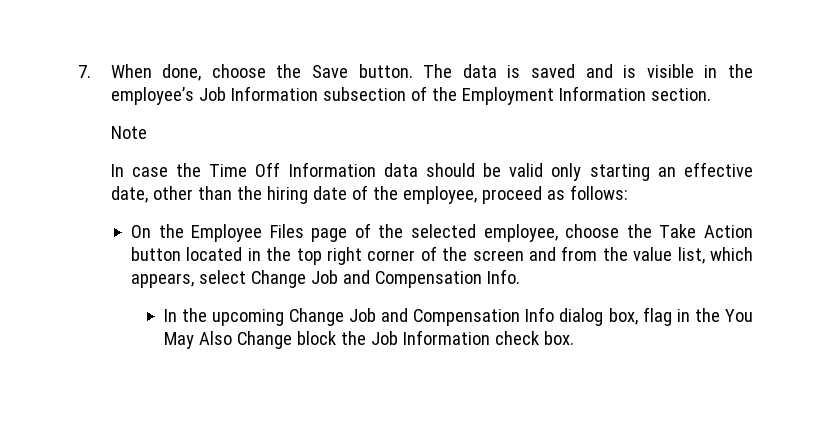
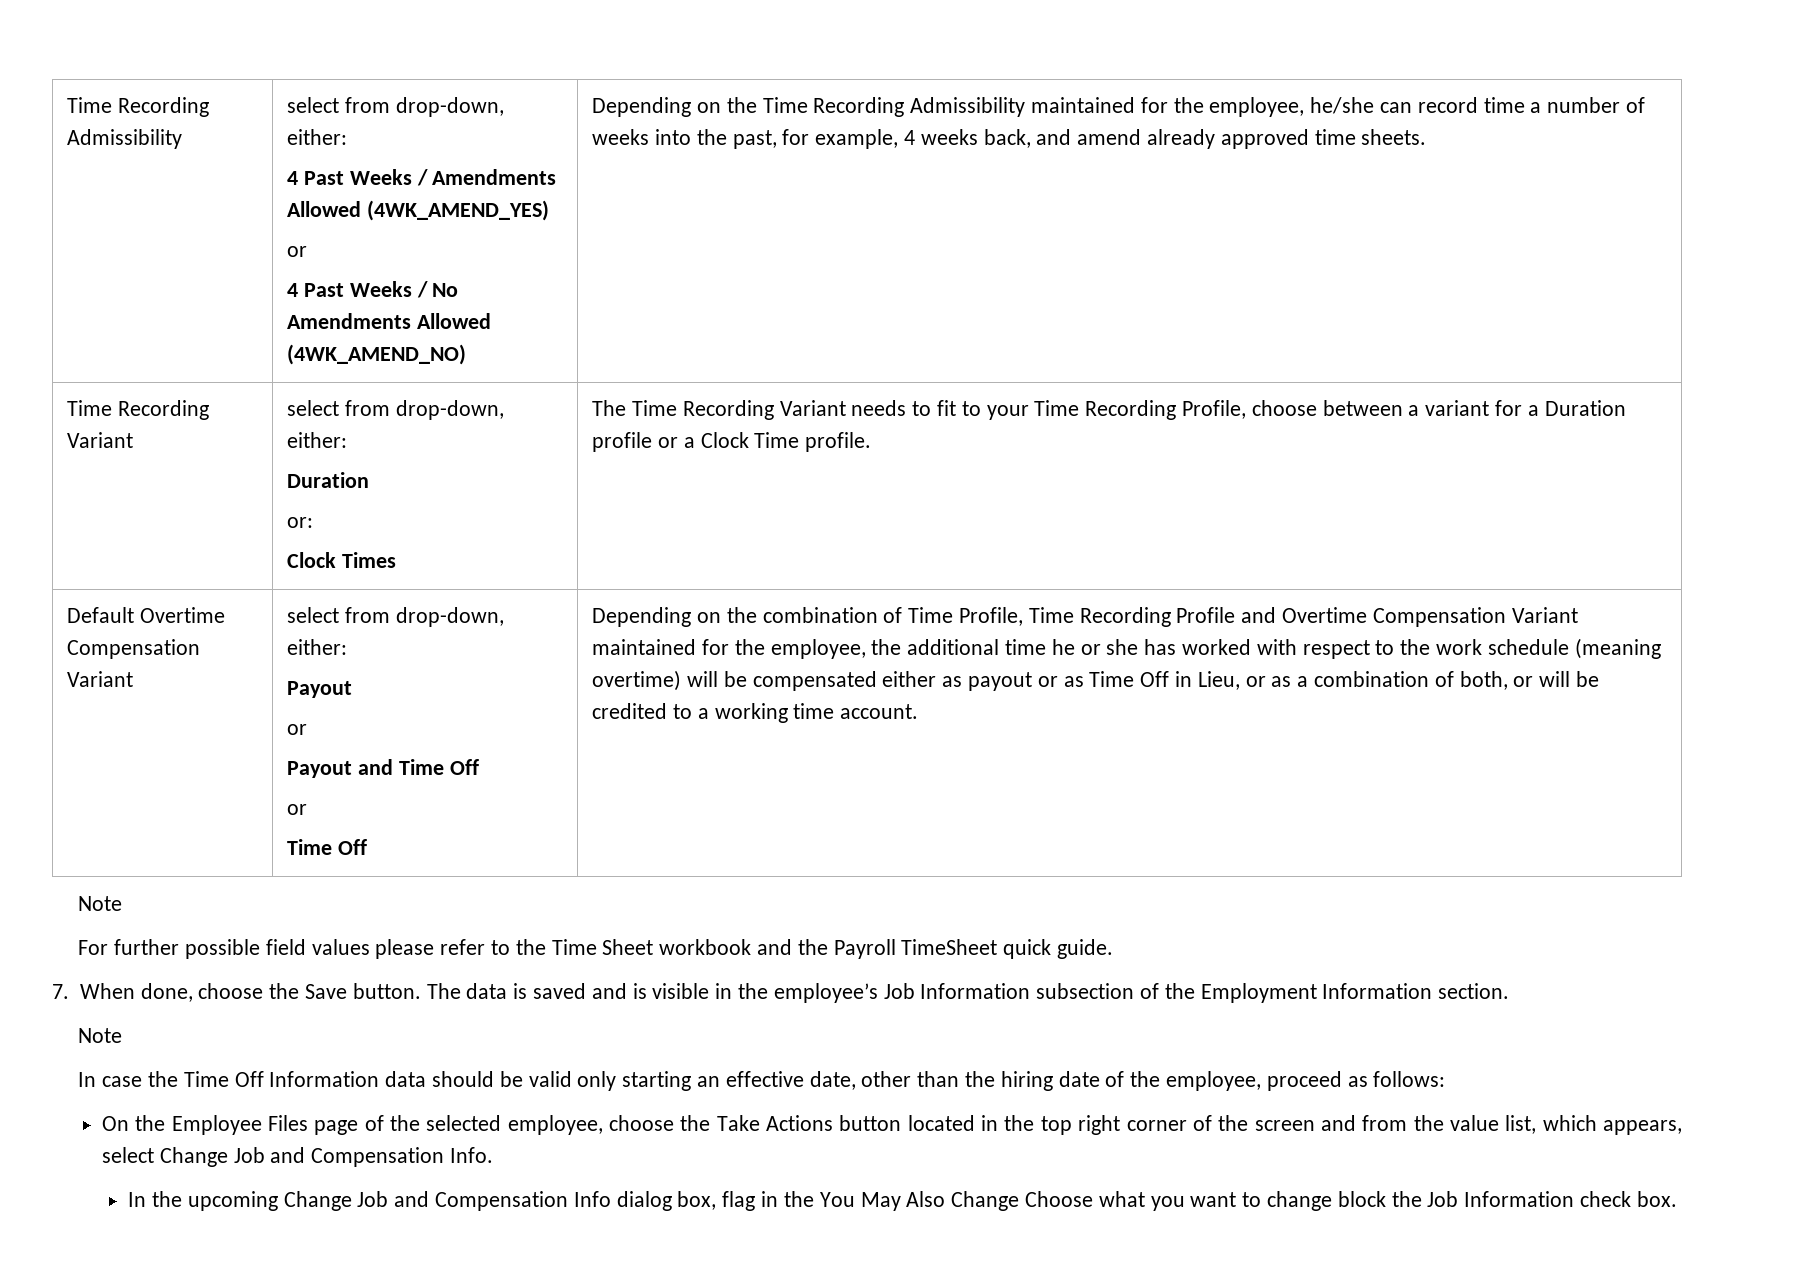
(78, 71) none -> [67,97,209,117] [67,129,183,149] [287,97,504,117] [287,129,348,145] [287,169,557,186] [287,200,549,221] [287,246,308,257] [287,281,459,298] [287,313,491,329] [287,344,467,365] [592,97,1646,117] [592,129,1427,149] [67,400,209,420] [67,432,134,448] [287,400,504,420] [287,432,348,448] [287,472,370,488] [287,517,314,528] [287,552,396,568] [592,400,1626,420] [592,432,872,452] [67,607,225,623] [67,639,201,659] [67,671,134,687] [287,607,504,627] [287,639,348,655] [287,681,353,698] [287,724,308,735] [287,759,479,778] [287,804,308,815] [287,839,367,855] [592,607,1578,627] [592,638,1661,659] [592,670,1600,691] [592,703,919,723] [78,896,123,911] [78,939,1113,959] Time Recording Admissibility | select from drop-down, either: // 4 Past Weeks / Amendments Allowed (4WK_AMEND_YES) // or // 4 Past Weeks / No Amendments Allowed (4WK_AMEND_NO) | Depending on the Time Recording Admissibility maintained for the employee, he/she can record time a number of weeks into the past, for example, 4 weeks back, and amend already approved time sheets. // Time Recording Variant | select from drop-down, either: // Duration // or: // Clock Times | The Time Recording Variant needs to fit to your Time Recording Profile, choose between a variant for a Duration profile or a Clock Time profile. // Default Overtime Compensation Variant | select from drop-down, either: // Payout // or // Payout and Time Off // or // Time Off | Depending on the combination of Time Profile, Time Recording Profile and Overtime Compensation Variant maintained for the employee, the additional time he or she has worked with respect to the work schedule (meaning overtime) will be compensated either as payout or as Time Off in Lieu, or as a combination of both, or will be credited to a working time account. // Note // For further possible field values please refer to the Time Sheet workbook and the Payroll TimeSheet quick guide. //
[704,225,753,238] Action -> [766,1115,834,1131] Actions
(292, 340) none -> [1024,1191,1332,1211] Choose what you want to change

